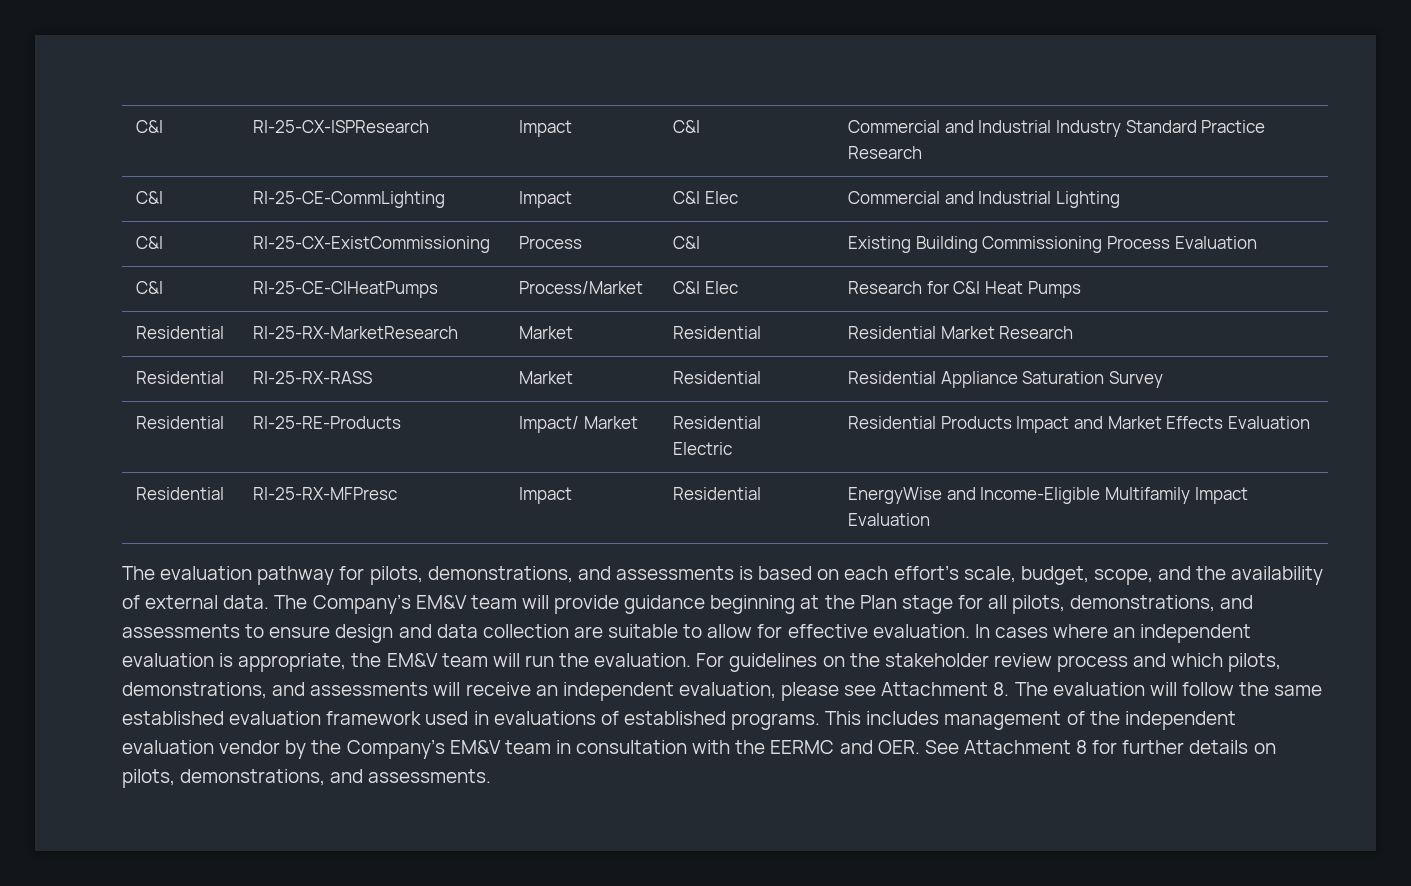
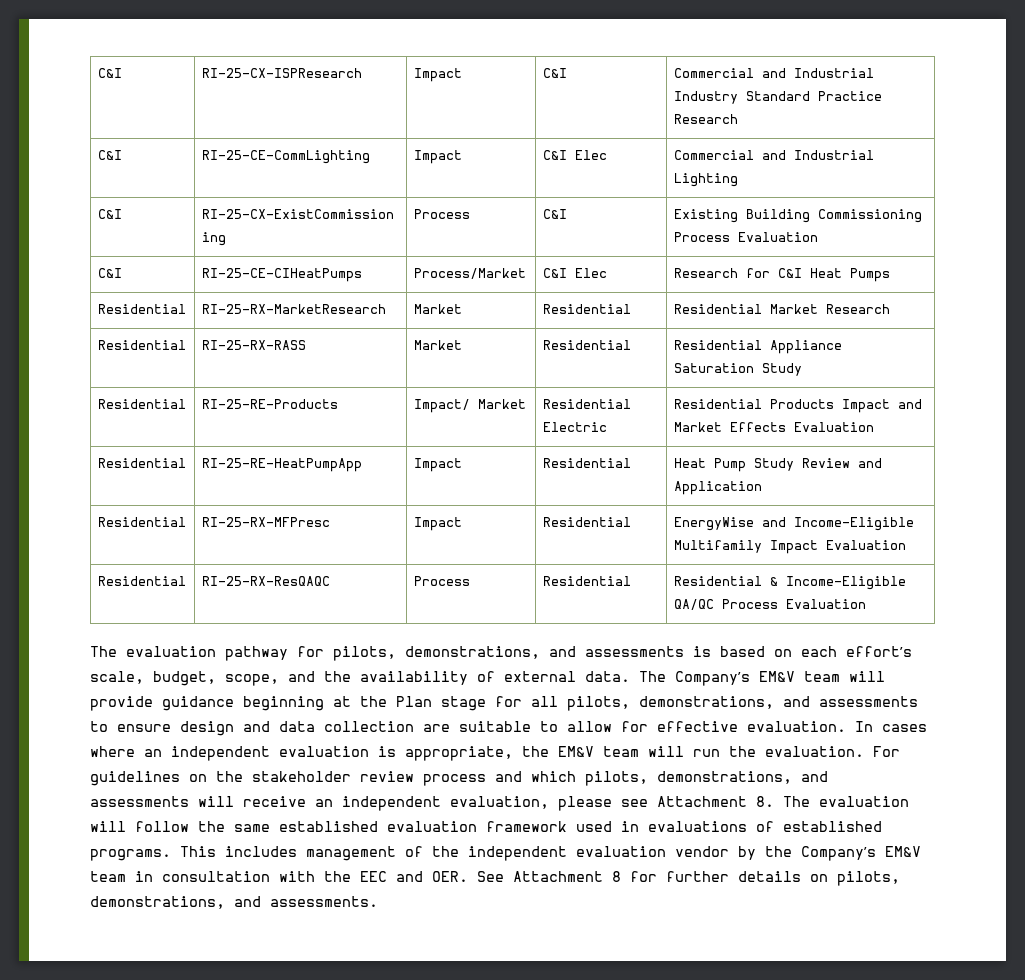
[1108,371,1163,388] Survey -> [761,363,802,376] Study
(1310, 422) none -> [97,458,186,468] [201,458,362,472] [413,458,462,472] [542,458,631,468] [673,458,882,472] [673,481,762,495] // Residential | RI-25-RE-HeatPumpApp | Impact | Residential | Heat Pump Study Review and Application
(931, 519) none -> [97,576,186,586] [201,576,330,586] [413,576,470,586] [542,576,631,586] [673,576,906,590] [673,599,866,610] // Residential | RI-25-RX-ResQAQC | Process | Residential | Residential & Income-Eligible QA/QC Process Evaluation
[770,740,835,754] EERMC -> [360,871,387,882] EEC

